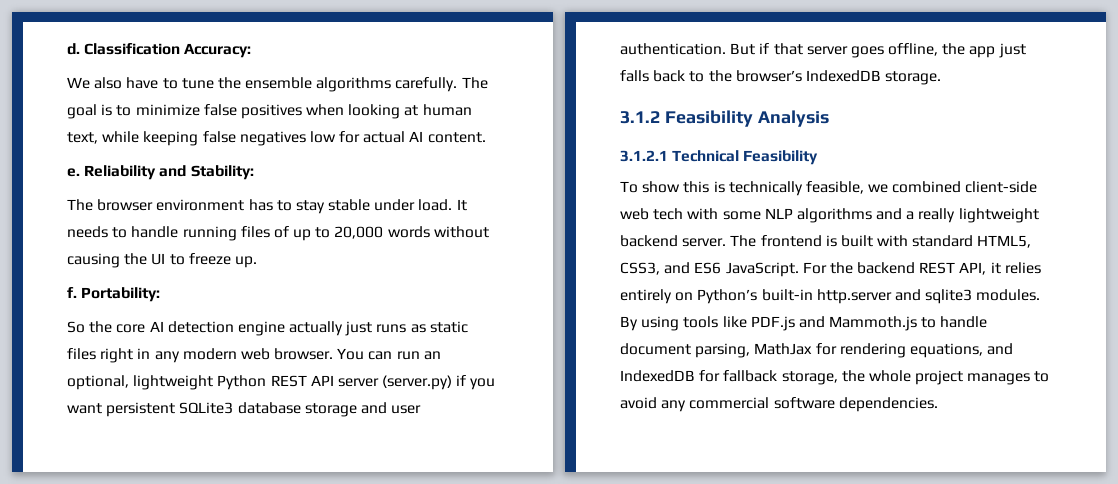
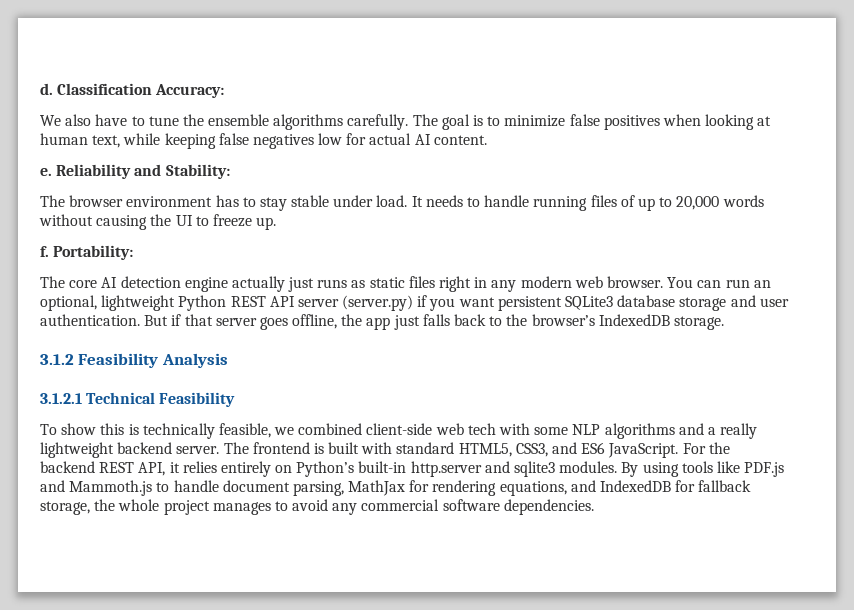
[67,321,113,333] So the -> [40,276,65,288] The

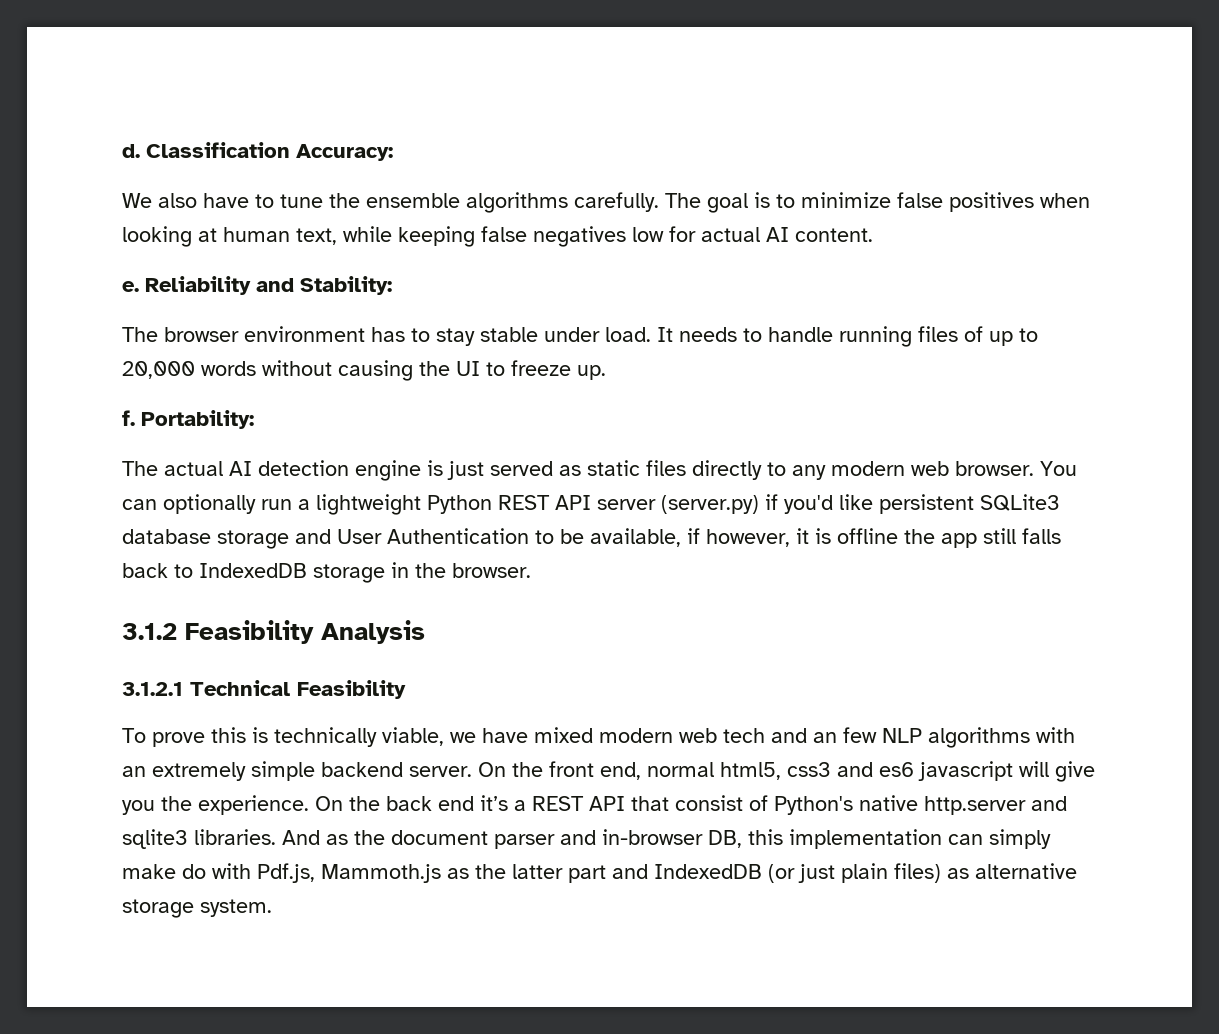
[69,280,98,288] core -> [164,461,223,476] actual
[231,276,348,292] actually just runs -> [427,460,553,480] is just served
[439,276,488,292] right in -> [692,460,786,480] directly to
[725,279,771,288] [40,295,97,311] run an optional, -> [163,494,310,514] optionally run a
[429,297,495,311] you want -> [784,494,873,514] you'd like
[759,298,789,307] [40,314,338,330] user authentication. But if that server goes offline, -> [337,528,898,547] User Authentication to be available, if however, it is offline
[393,315,420,330] just -> [983,528,1016,544] still
[506,314,724,330] the browser’s IndexedDB storage. -> [199,562,531,583] IndexedDB storage in the browser.
[61,423,97,435] show -> [152,732,205,747] prove
[218,423,758,439] [40,442,730,458] [40,461,785,477] [40,480,752,496] [40,499,594,515] feasible, we combined client-side web tech with some NLP algorithms and a really lightweight backend server. The frontend is built with standard HTML5, CSS3, and ES6 JavaScript. For the backend REST API, it relies entirely on Python’s built-in http.server and sqlite3 modules. By using tools like PDF.js and Mammoth.js to handle document parsing, MathJax for rendering equations, and IndexedDB for fallback storage, the whole project manages to avoid any commercial software dependencies. -> [382,727,1075,748] [122,761,1095,782] [122,795,1067,815] [122,829,1051,849] [122,863,1077,883] [122,899,272,918] viable, we have mixed modern web tech and an few NLP algorithms with an extremely simple backend server. On the front end, normal html5, css3 and es6 javascript will give you the experience. On the back end it’s a REST API that consist of Python's native http.server and sqlite3 libraries. And as the document parser and in-browser DB, this implementation can simply make do with Pdf.js, Mammoth.js as the latter part and IndexedDB (or just plain files) as alternative storage system.

